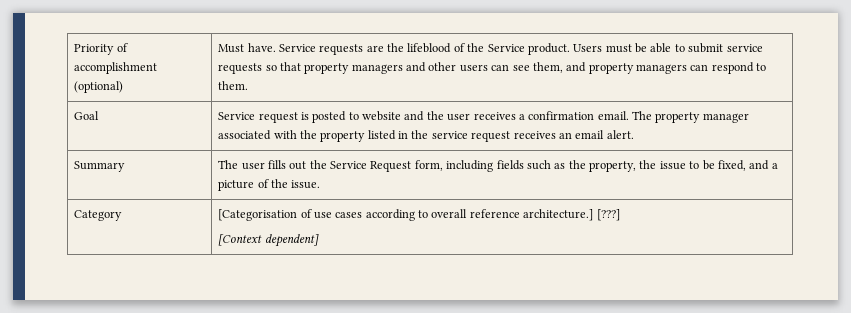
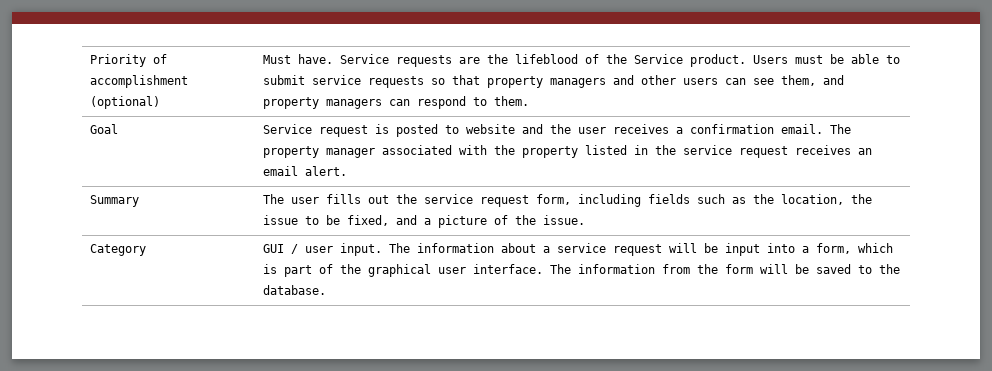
[330,161,412,172] Service Request -> [423,194,529,207] service request
[589,161,637,172] property, -> [780,194,844,205] location,
[218,209,620,221] [218,234,319,247] [Categorisation of use cases according to overall reference architecture.] [???] // [Context dependent] -> [262,243,893,256] [262,264,900,277] [262,285,326,295] GUI / user input. The information about a service request will be input into a form, which is part of the graphical user interface. The information from the form will be saved to the database.

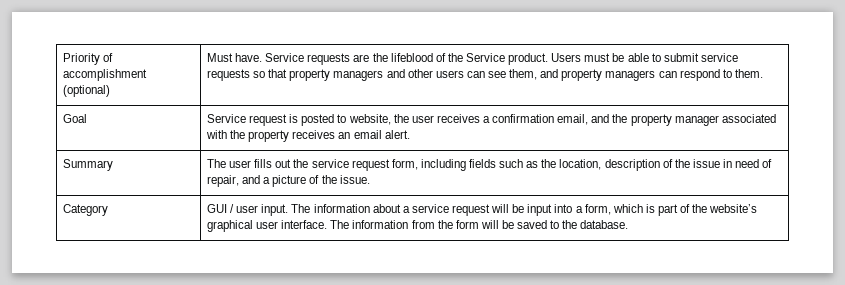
[465,124,543,134] website and -> [348,114,391,125] website,
[780,124,851,134] email. The -> [557,114,628,125] email, and the
[584,145,788,158] listed in the service request -> (290, 136) none
[850,194,872,204] [262,215,389,226] the issue to be fixed, -> [604,159,773,171] [207,175,240,187] description of the issue in need of repair,
(361, 269) none -> [709,204,758,213] website’s

